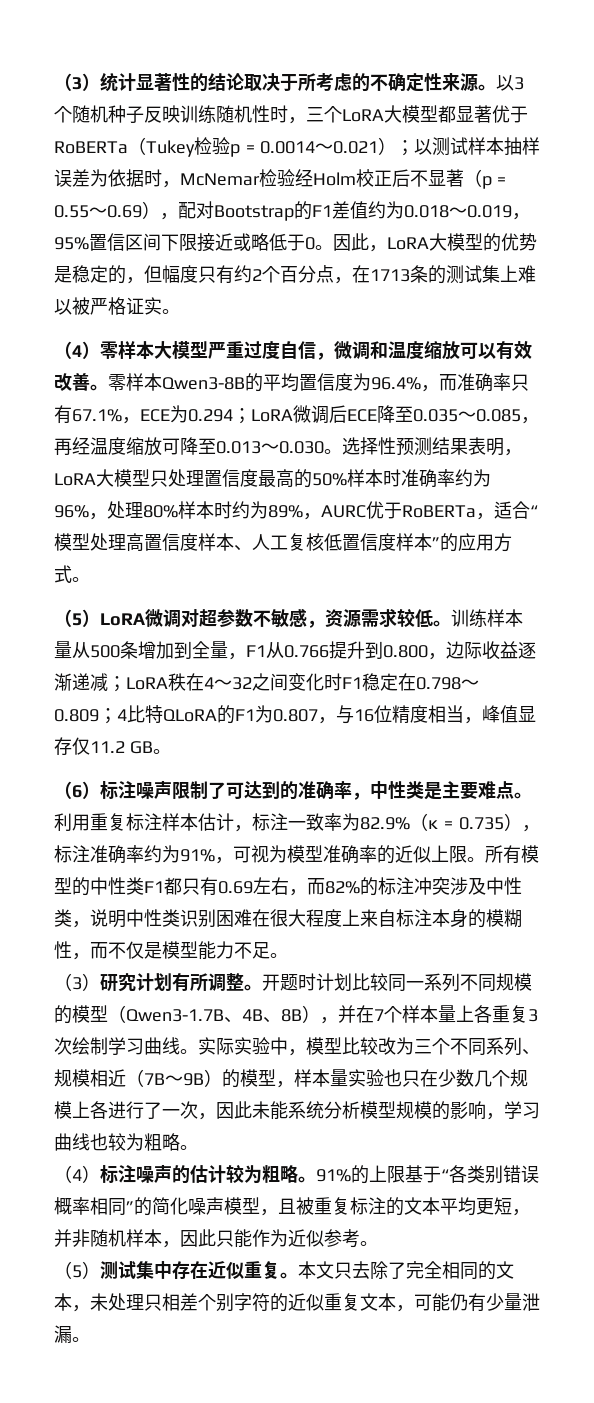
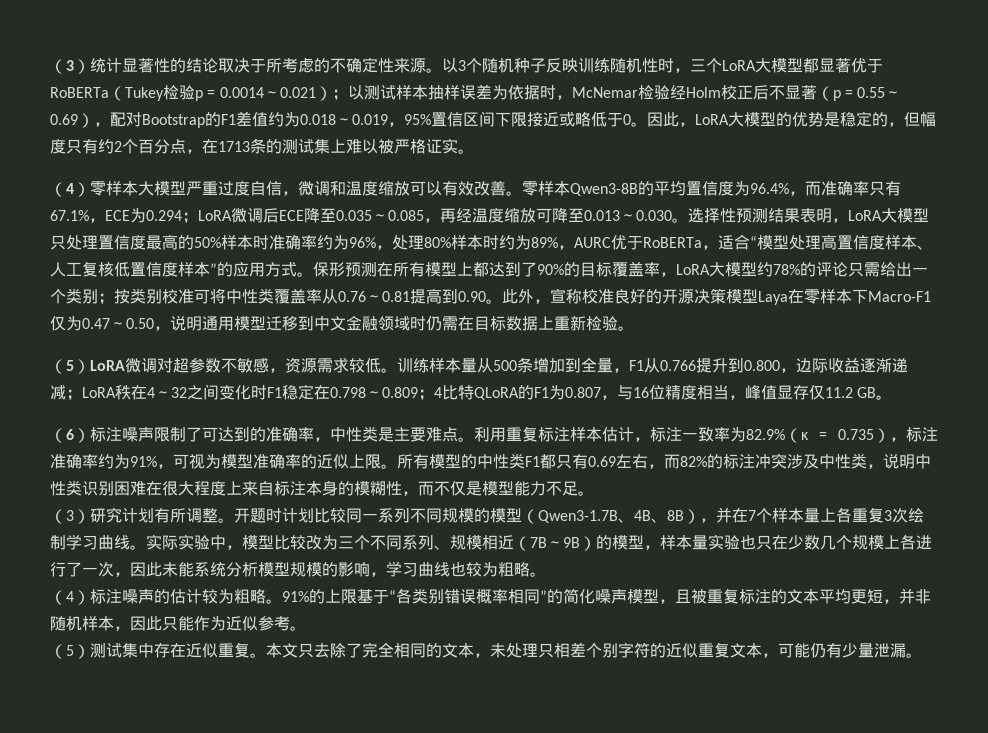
(90, 579) none -> [313,261,928,277] [50,288,931,305] [50,315,634,331] 保形预测在所有模型上都达到了90%的目标覆盖率，LoRA大模型约78%的评论只需给出一个类别；按类别校准可将中性类覆盖率从0.76～0.81提高到0.90。此外，宣称校准良好的开源决策模型Laya在零样本下Macro-F1仅为0.47～0.50，说明通用模型迁移到中文金融领域时仍需在目标数据上重新检验。

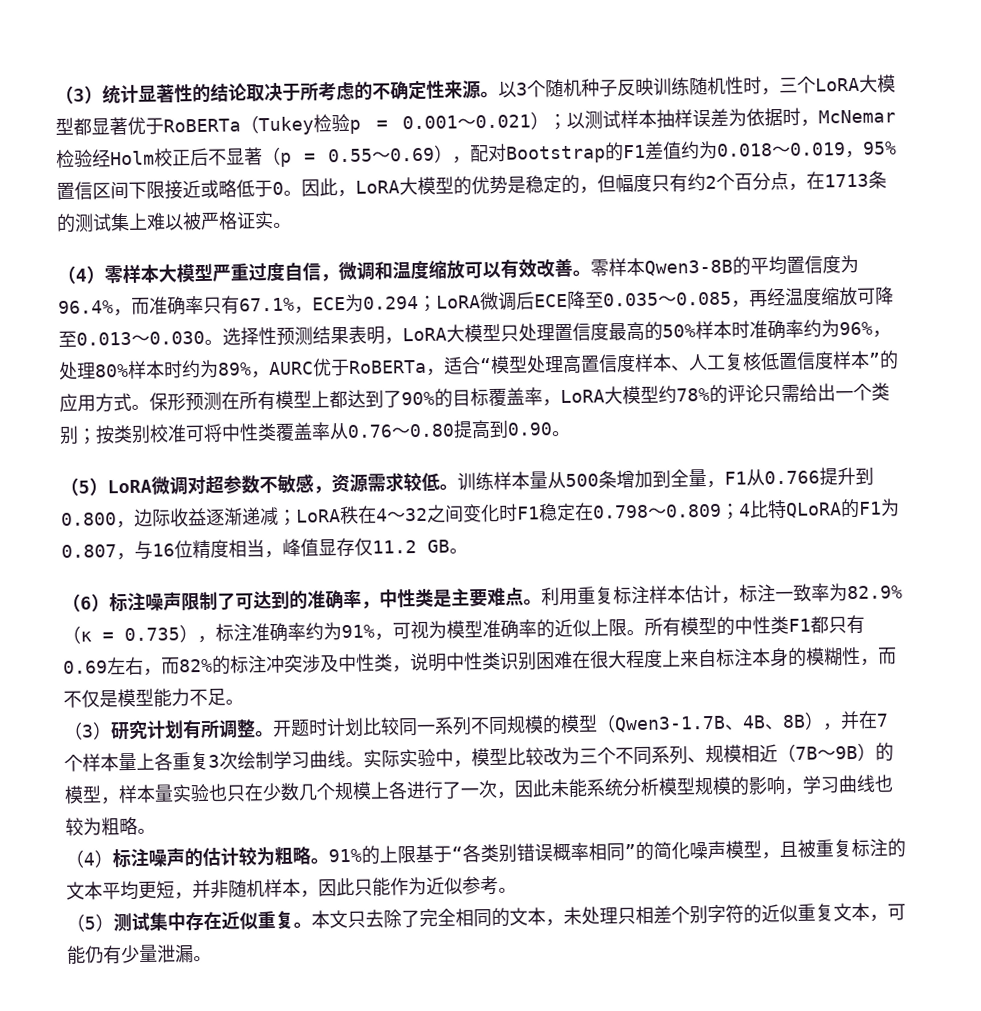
[219,87,264,98] 0.0014 -> [402,115,458,130] 0.001
[382,291,410,302] 0.81 -> [409,423,455,438] 0.80
[502,288,931,305] [50,315,634,331] 此外，宣称校准良好的开源决策模型Laya在零样本下Macro-F1仅为0.47～0.50，说明通用模型迁移到中文金融领域时仍需在目标数据上重新检验。 -> (571, 433) none

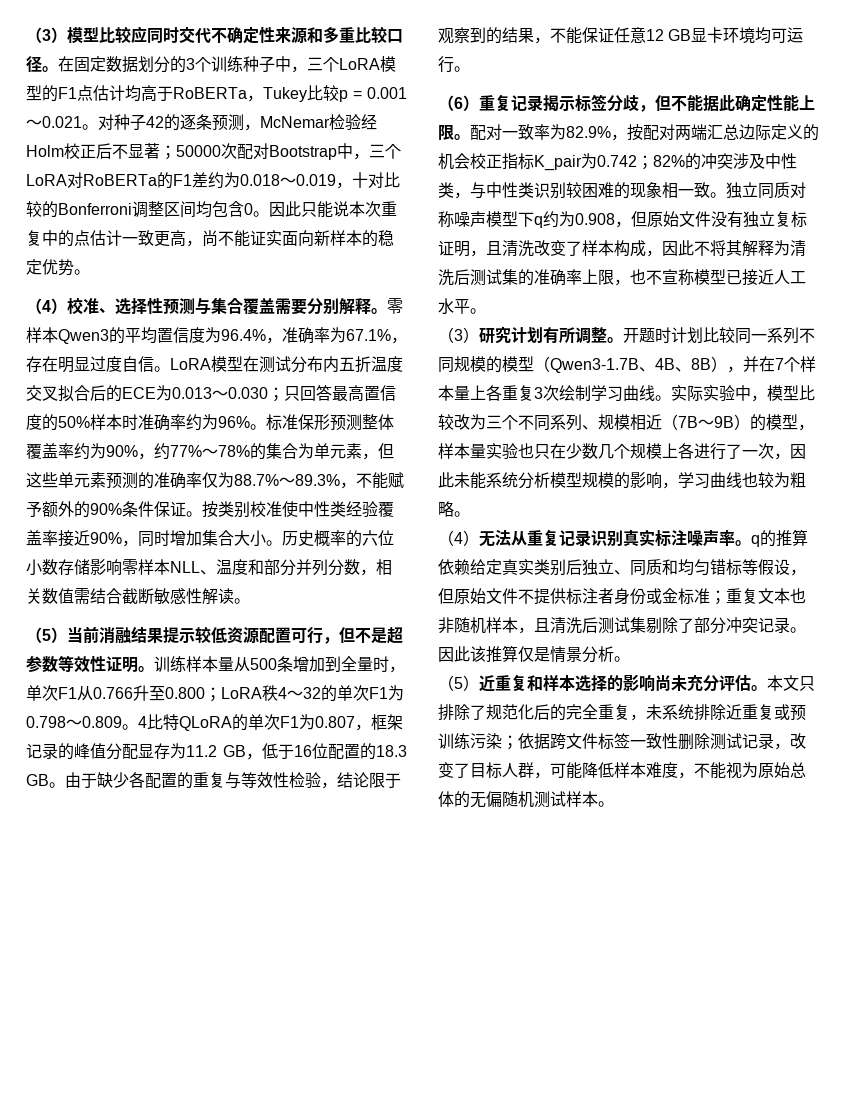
[55,74,896,105] [55,113,350,136] （3）统计显著性的结论取决于所考虑的不确定性来源。以3个随机种子反映训练随机性时，三个LoRA大模型都显著优于RoBERTa（Tukey检验 -> [26,26,403,44] [26,56,396,73] [26,85,339,102] （3）模型比较应同时交代不确定性来源和多重比较口径。在固定数据划分的3个训练种子中，三个LoRA模型的F1点估计均高于RoBERTa，Tukey比较
[530,107,801,131] ）；以测试样本抽样误差为依据时 -> [82,114,244,131] 。对种子42的逐条预测
[262,143,606,167] （p = 0.55～0.69），配对Bootstrap -> [160,143,401,160] [26,172,157,188] ；50000次配对Bootstrap中，三个LoRA对RoBERTa
[662,141,682,160] 值 -> (208, 180) none
[863,141,897,155] [56,170,887,200] [56,210,292,233] [57,258,573,284] 95%置信区间下限接近或略低于0。因此，LoRA大模型的优势是稳定的，但幅度只有约2个百分点，在1713条的测试集上难以被严格证实。 // （4）零样本大模型严重过度自信，微调和温度缩放可以有效改善 -> [352,172,400,188] [26,201,397,218] [26,230,394,247] [26,259,90,276] [26,297,371,315] 十对比较的Bonferroni调整区间均包含0。因此只能说本次重复中的点估计一致更高，尚不能证实面向新样本的稳定优势。 // （4）校准、选择性预测与集合覆盖需要分别解释
[644,259,733,276] Qwen3-8B -> [58,329,109,344] Qwen3
[131,286,894,316] [58,321,645,347] 而准确率只有67.1%，ECE为0.294；LoRA微调后ECE降至0.035～0.085，再经温度缩放可降至0.013～0.030。选择性预测结果表明，LoRA大模型只处理置信度最高 -> [282,327,407,344] [26,356,403,373] [26,385,396,402] [26,414,42,430] 准确率为67.1%，存在明显过度自信。LoRA模型在测试分布内五折温度交叉拟合后的ECE为0.013～0.030；只回答最高置信度
[872,330,891,338] [58,350,899,380] [59,382,890,413] [59,419,571,445] [60,471,440,496] ，处理80%样本时约为89%，AURC优于RoBERTa，适合“模型处理高置信度样本、人工复核低置信度样本”的应用方式。保形预测在所有模型上都达到了90%的目标覆盖率，LoRA大模型约78%的评论只需给出一个类别；按类别校准可将中性类覆盖率从0.76～0.80提高到0.90。 // （5）LoRA微调对超参数不敏感，资源需求较低 -> [250,414,394,431] [26,443,394,460] [26,472,404,489] [26,501,394,518] [26,530,394,547] [26,559,392,576] [26,588,250,605] [26,626,403,644] [26,655,138,673] 。标准保形预测整体覆盖率约为90%，约77%～78%的集合为单元素，但这些单元素预测的准确率仅为88.7%～89.3%，不能赋予额外的90%条件保证。按类别校准使中性类经验覆盖率接近90%，同时增加集合大小。历史概率的六位小数存储影响零样本NLL、温度和部分并列分数，相关数值需结合截断敏感性解读。 // （5）当前消融结果提示较低资源配置可行，但不是超参数等效性证明
[706,480,725,489] ， -> [373,656,405,673] [26,685,58,701] 时，单次
[819,466,874,486] [61,506,279,529] 提升到0.800，边际收益逐渐递减 -> [133,685,205,701] 升至0.800
[357,505,377,524] 在 -> (278, 693) none
[426,502,594,523] 之间变化时F1稳定在 -> [321,685,404,702] 的单次F1为
[720,503,740,520] ； -> [122,724,138,730] 。
(860, 508) none -> [248,714,280,730] 单次
[134,537,468,560] [62,583,903,612] [62,614,865,644] [63,655,267,676] 与16位精度相当，峰值显存仅11.2 GB。 // （6）标注噪声限制了可达到的准确率，中性类是主要难点。利用重复标注样本估计，标注一致率为82.9%（κ = 0.735），标注准确率约为91%，可视为模型准确率的近似上限。所有模型的中性类F1都只有0.69左右，而82%的标注 -> [371,714,403,730] [26,743,407,760] [26,772,401,789] [438,27,804,44] [438,56,470,73] [438,94,815,112] [438,124,819,141] [438,153,701,171] 框架记录的峰值分配显存为11.2 GB，低于16位配置的18.3 GB。由于缺少各配置的重复与等效性检验，结论限于观察到的结果，不能保证任意12 GB显卡环境均可运行。 // （6）重复记录揭示标签分歧，但不能据此确定性能上限。配对一致率为82.9%，按配对两端汇总边际定义的机会校正指标K_pair为0.742；82%的
[410,652,447,672] 说明 -> [470,182,486,199] 与
[536,646,897,670] [63,688,226,708] 困难在很大程度上来自标注本身的模糊性，而不仅是模型能力不足 -> [566,182,806,199] [438,211,807,228] [438,240,806,257] [438,269,806,286] [438,298,470,314] 较困难的现象相一致。独立同质对称噪声模型下q约为0.908，但原始文件没有独立复标证明，且清洗改变了样本构成，因此不将其解释为清洗后测试集的准确率上限，也不宣称模型已接近人工水平
[112,838,906,868] [66,875,517,901] [66,902,906,932] [67,944,194,965] 标注噪声的估计较为粗略。91%的上限基于“各类别错误概率相同”的简化噪声模型，且被重复标注的文本平均更短，并非随机样本，因此只能作为近似参考。 // （5）测试集中存在近似重复。本文只去除了完全相同的文本，未处理只相差个别字符的近似重复文本，可能仍有少量泄漏 -> [479,529,808,547] [438,559,806,576] [438,588,806,605] [438,617,806,634] [438,645,630,663] [438,674,815,692] [438,704,806,721] [438,733,806,750] [438,762,806,779] [438,791,598,808] 无法从重复记录识别真实标注噪声率。q的推算依赖给定真实类别后独立、同质和均匀错标等假设，但原始文件不提供标注者身份或金标准；重复文本也非随机样本，且清洗后测试集剔除了部分冲突记录。因此该推算仅是情景分析。 // （5）近重复和样本选择的影响尚未充分评估。本文只排除了规范化后的完全重复，未系统排除近重复或预训练污染；依据跨文件标签一致性删除测试记录，改变了目标人群，可能降低样本难度，不能视为原始总体的无偏随机测试样本

